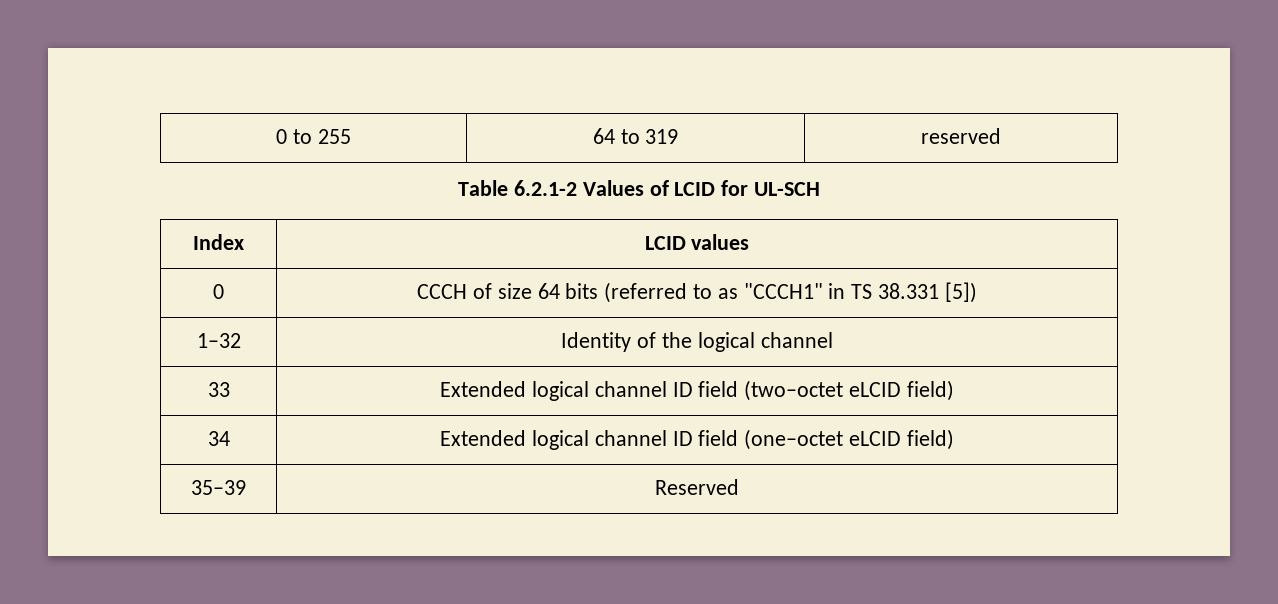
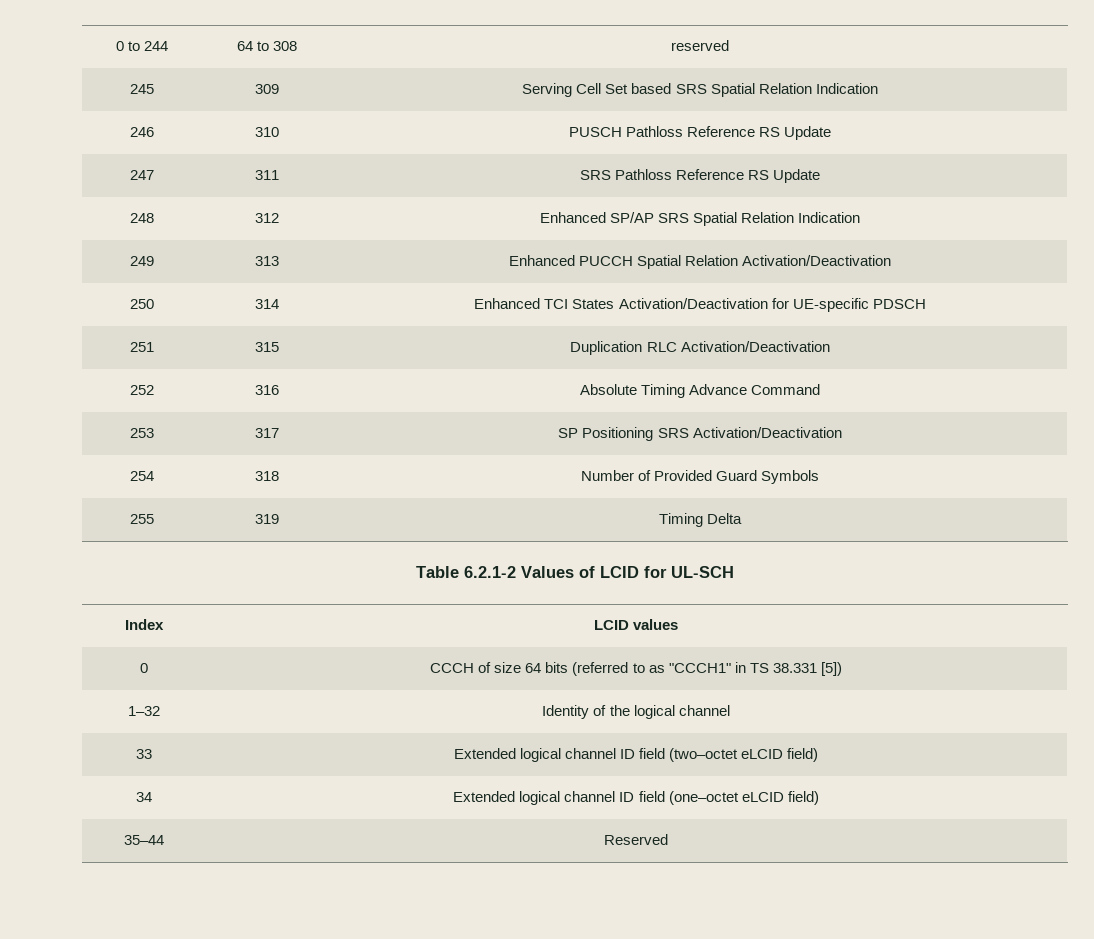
[317,129,351,144] 255 -> [144,41,169,51] 244
(640, 136) none -> [273,41,298,51] [671,40,729,51] [130,84,154,94] [255,84,279,94] [522,83,878,97] [130,127,154,137] [255,127,279,137] [568,126,832,140] [130,170,154,180] [255,170,279,180] [579,169,821,183] [130,213,154,223] [255,213,279,223] [539,212,861,226] [130,256,154,266] [255,256,279,266] [508,255,892,269] [130,299,154,309] [255,299,279,309] [474,298,926,312] [130,342,154,352] [255,342,279,352] [570,341,830,355] [130,385,154,395] [255,385,279,395] [579,384,821,398] [130,428,154,438] [255,428,279,438] [558,427,842,441] [130,471,154,481] [255,471,279,481] [580,470,820,484] [130,514,154,524] 308 | reserved // 245 | 309 | Serving Cell Set based SRS Spatial Relation Indication // 246 | 310 | PUSCH Pathloss Reference RS Update // 247 | 311 | SRS Pathloss Reference RS Update // 248 | 312 | Enhanced SP/AP SRS Spatial Relation Indication // 249 | 313 | Enhanced PUCCH Spatial Relation Activation/Deactivation // 250 | 314 | Enhanced TCI States Activation/Deactivation for UE-specific PDSCH // 251 | 315 | Duplication RLC Activation/Deactivation // 252 | 316 | Absolute Timing Advance Command // 253 | 317 | SP Positioning SRS Activation/Deactivation // 254 | 318 | Number of Provided Guard Symbols // 255 |
[921,128,1001,144] reserved -> [658,513,743,527] Timing Delta
[191,480,246,495] 35–39 -> [123,835,164,845] 35–44

